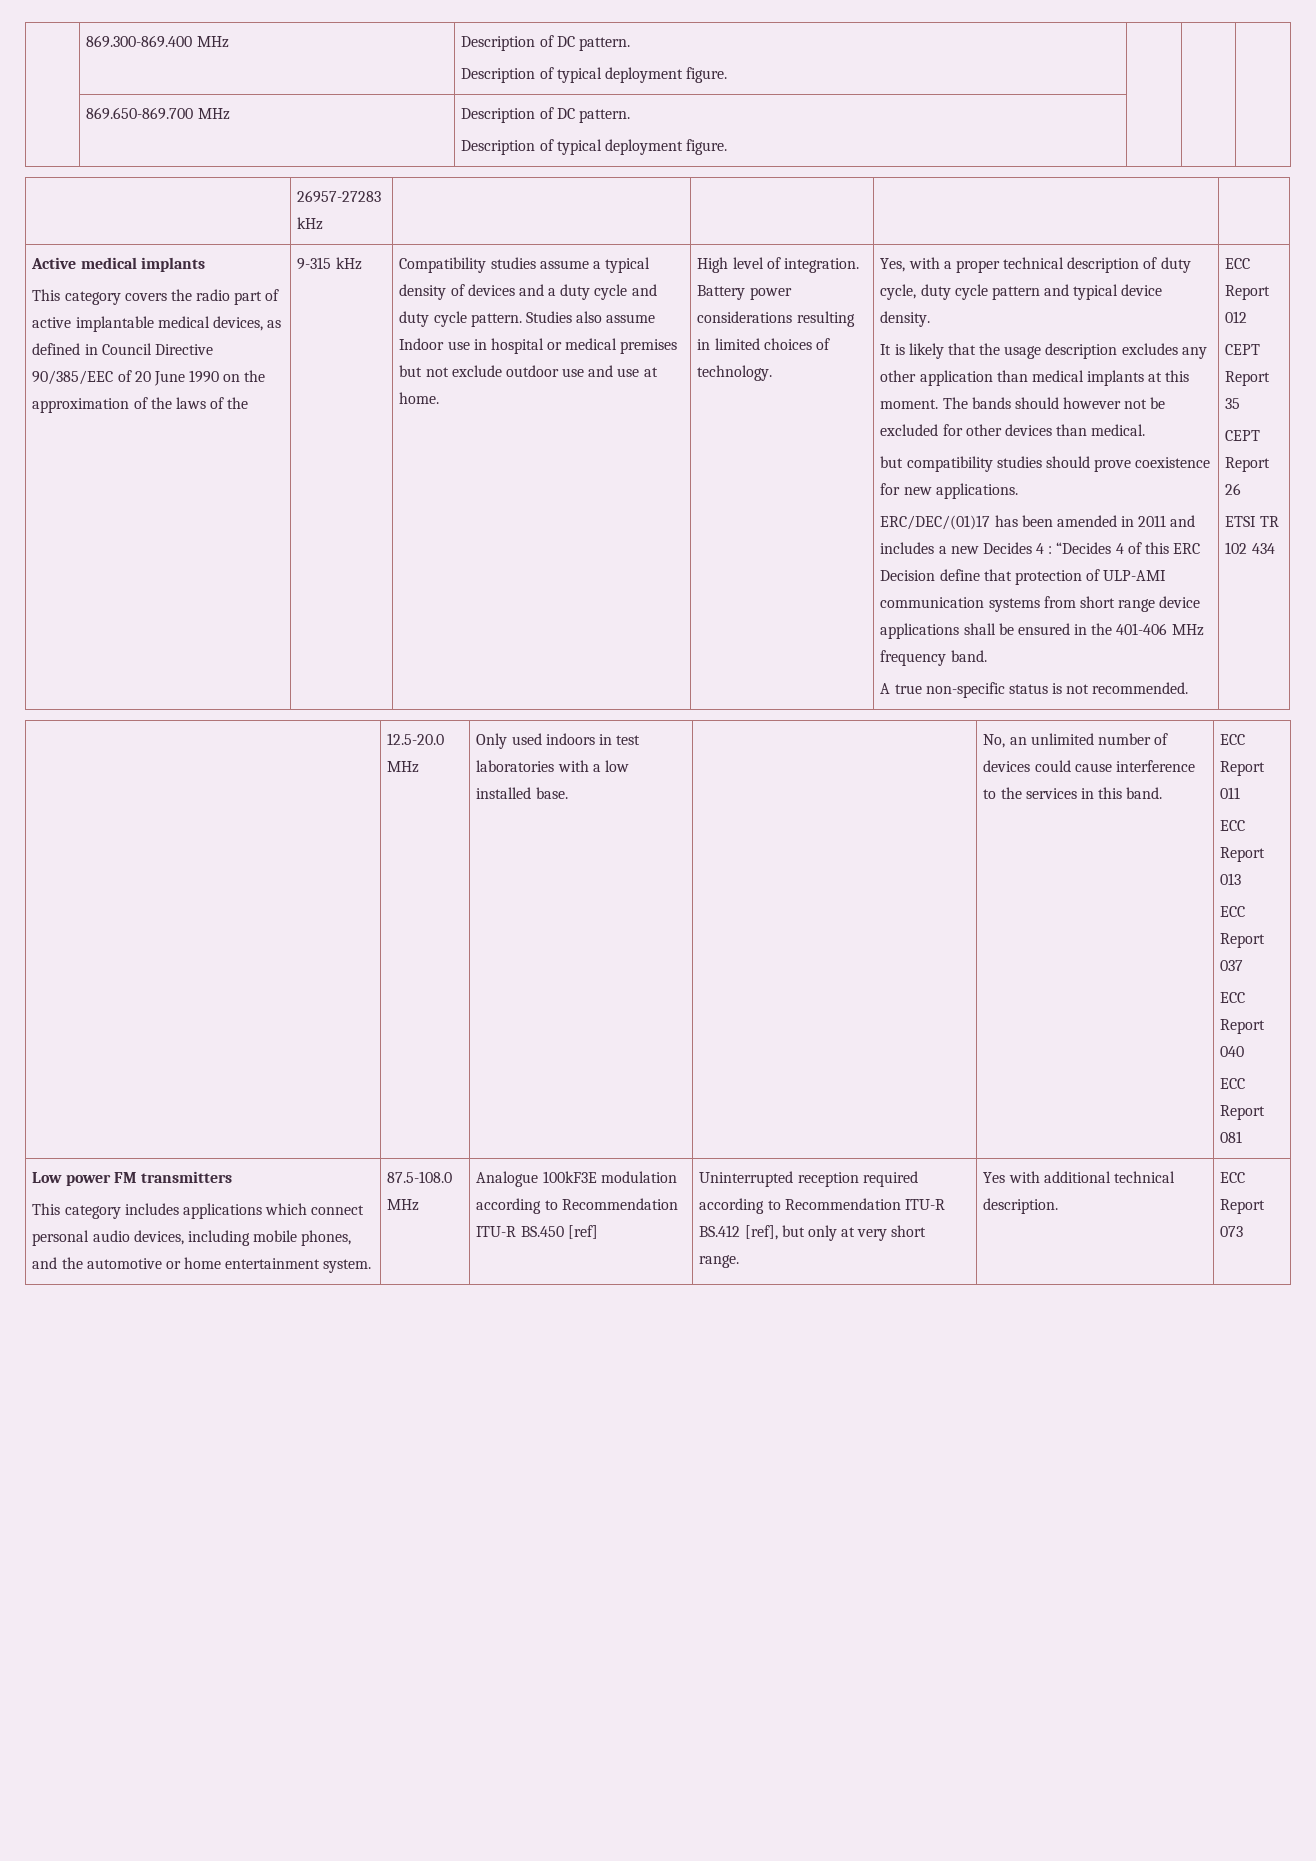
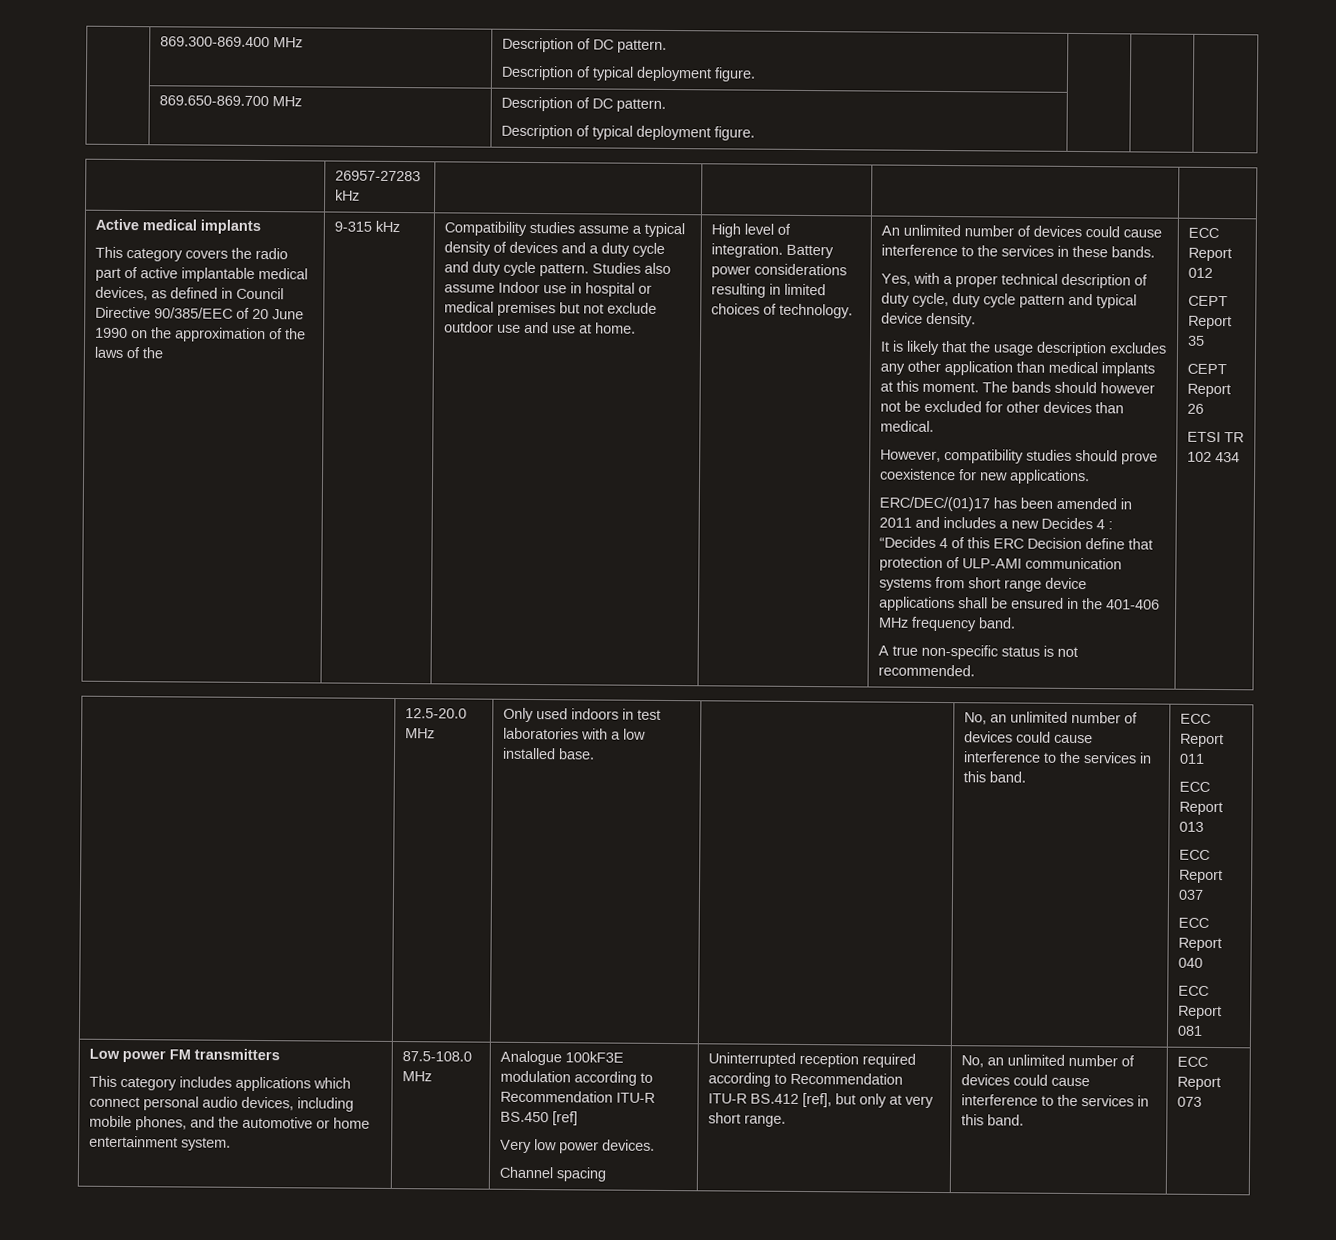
(773, 373) none -> [881,224,1163,238] [881,244,1156,258] An unlimited number of devices could cause interference to the services in these bands. //
[880,456,904,468] but -> [880,449,942,462] However,
(598, 1232) none -> [500,1139,656,1154] [499,1166,607,1182] // Very low power devices. // Channel spacing
[983,1171,1175,1183] [983,1198,1059,1214] Yes with additional technical description. -> [961,1054,1136,1068] [961,1074,1091,1087] [961,1094,1150,1107] [961,1114,1025,1126] No, an unlimited number of devices could cause interference to the services in this band.

